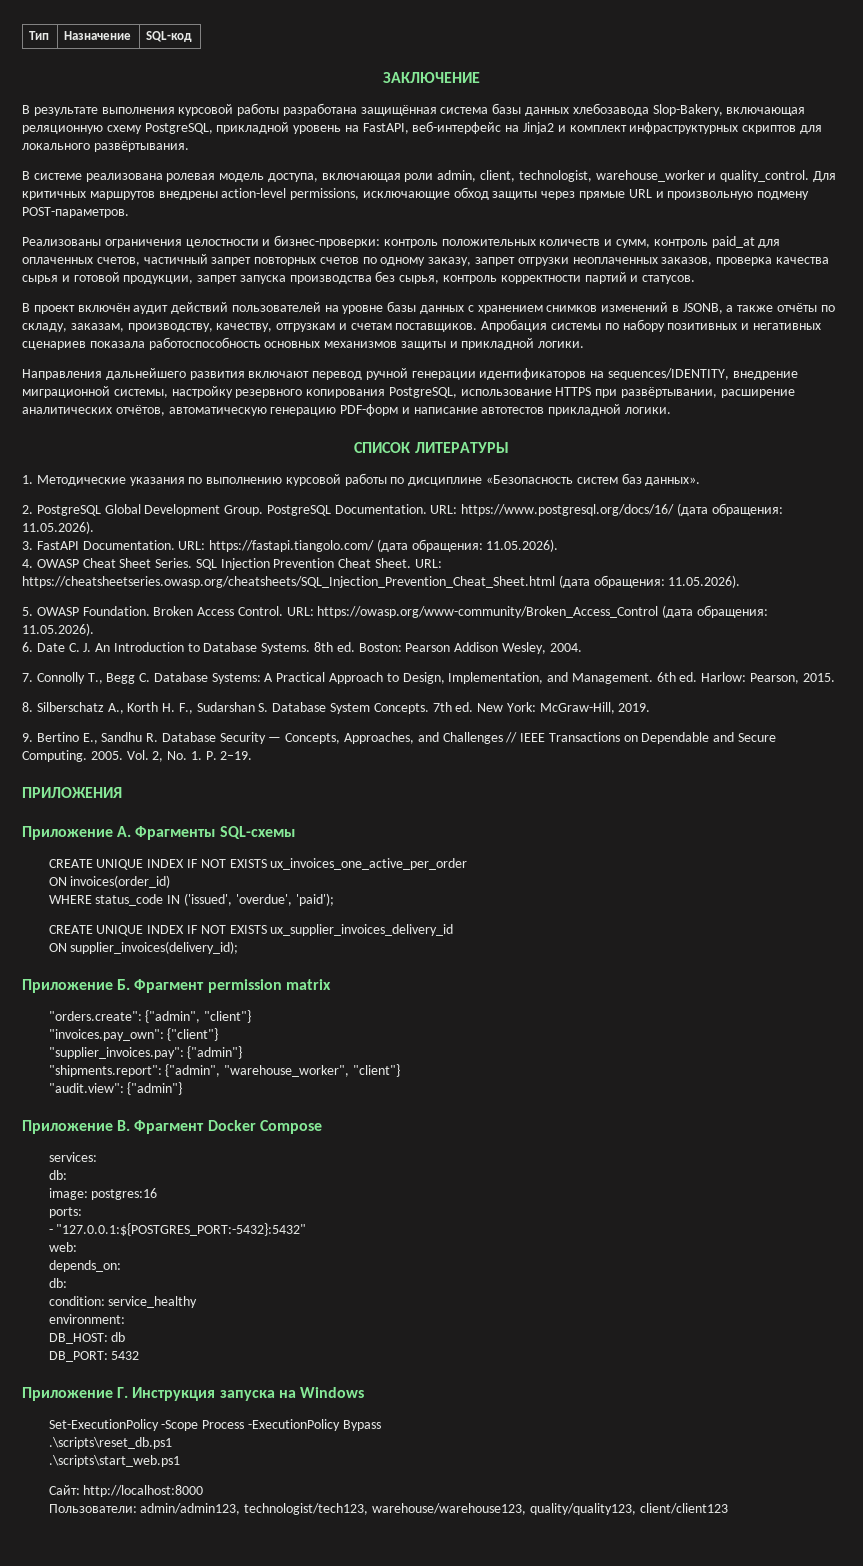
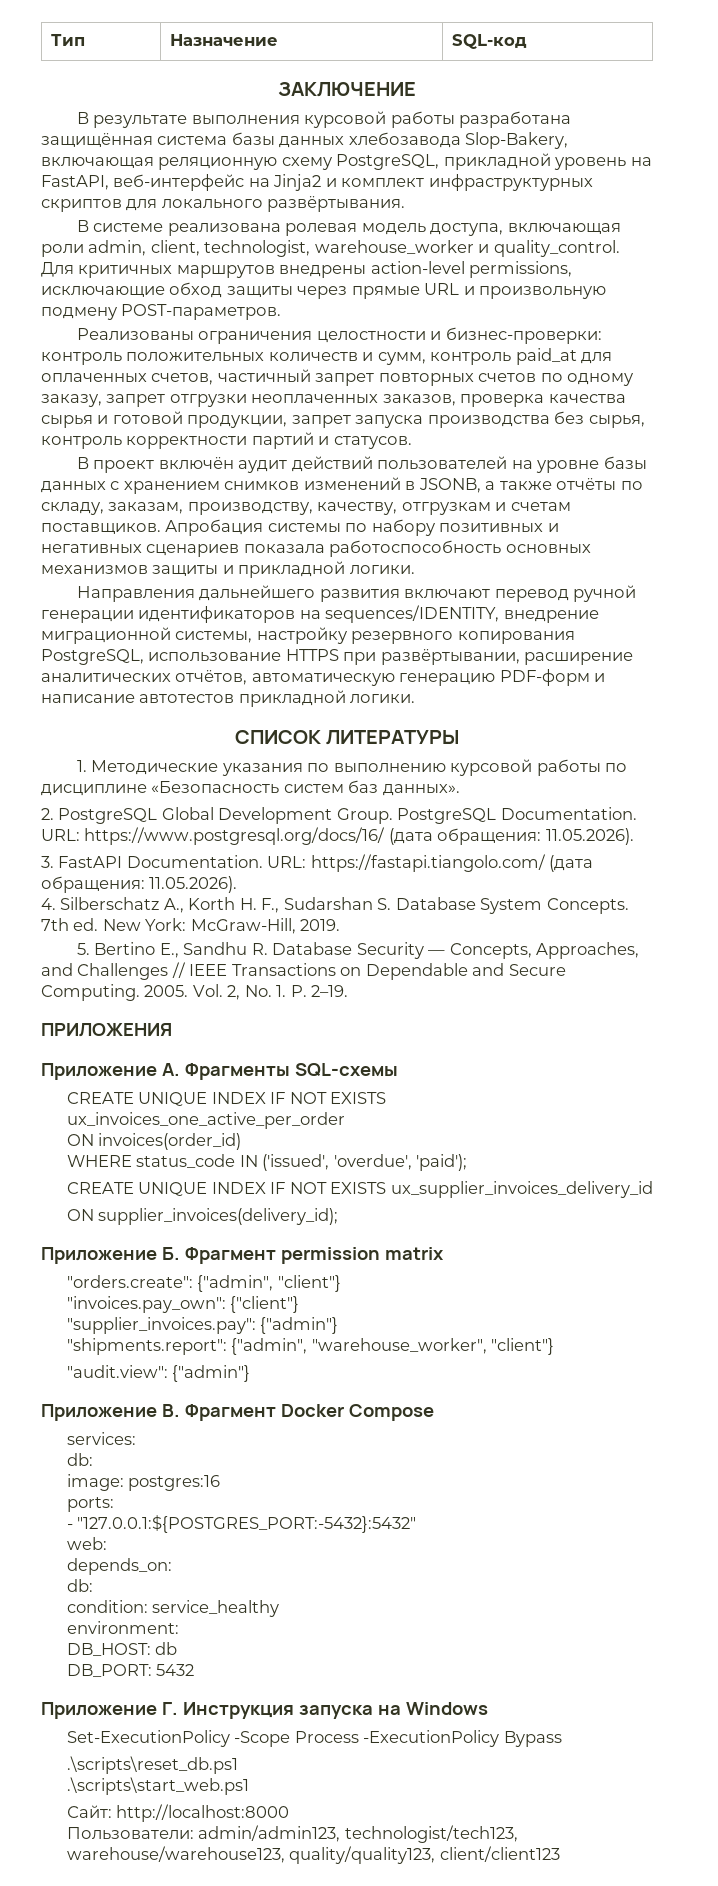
[36,558,442,570] [22,575,741,588] [22,605,769,618] [22,623,94,636] [22,642,582,654] [22,672,835,684] [22,702,33,712] OWASP Cheat Sheet Series. SQL Injection Prevention Cheat Sheet. URL: https://cheatsheetseries.owasp.org/cheatsheets/SQL_Injection_Prevention_Cheat_Sheet.html (дата обращения: 11.05.2026). // 5. OWASP Foundation. Broken Access Control. URL: https://owasp.org/www-community/Broken_Access_Control (дата обращения: 11.05.2026). // 6. Date C. J. An Introduction to Database Systems. 8th ed. Boston: Pearson Addison Wesley, 2004. // 7. Connolly T., Begg C. Database Systems: A Practical Approach to Design, Implementation, and Management. 6th ed. Harlow: Pearson, 2015. // 8. -> (56, 904) none
[22,733,33,742] 9. -> [76,943,90,955] 5.

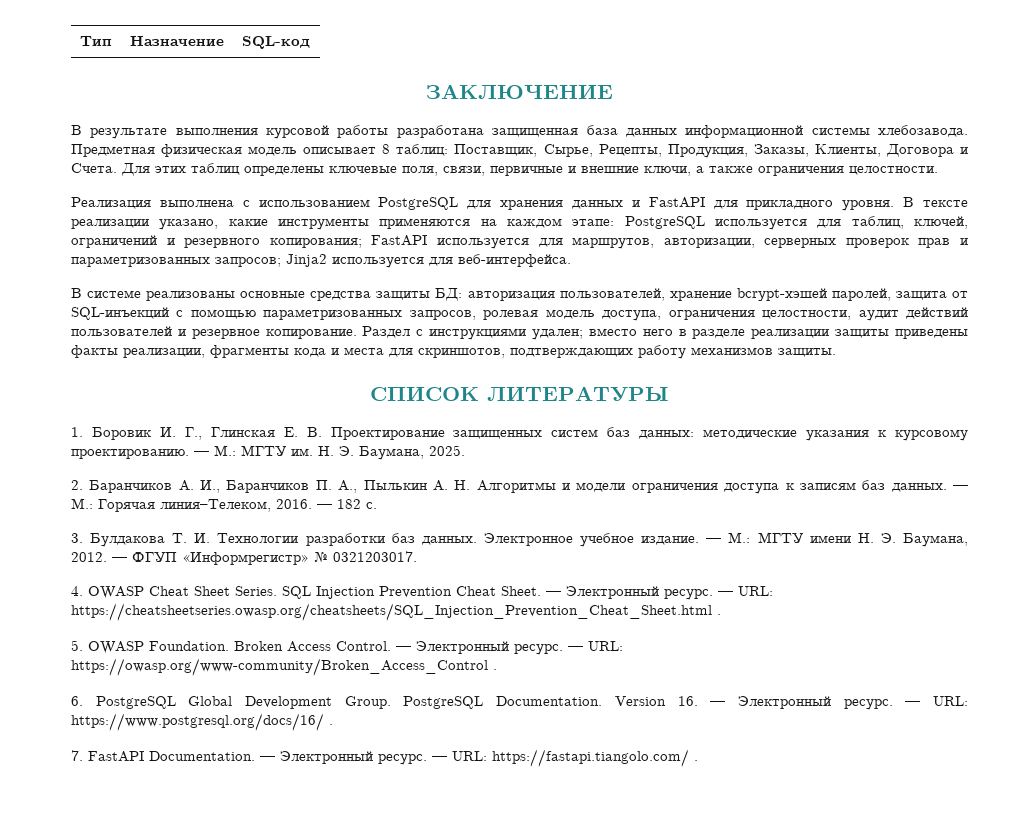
[41,132,569,149] [41,153,652,170] [41,174,593,191] [41,196,406,212] [76,220,621,236] [41,240,620,257] [41,261,573,278] [41,282,607,299] [41,304,282,320] [76,327,602,344] [41,348,613,365] [41,369,635,386] [41,394,626,407] [41,411,645,428] [41,432,412,449] [76,456,647,473] [41,477,643,494] [41,502,571,515] [41,519,559,536] [41,540,591,557] [41,561,415,578] [76,585,637,602] [41,605,599,623] [41,627,575,644] [41,649,634,665] [41,669,606,686] [41,690,416,707] [234,730,460,745] [76,759,628,776] [41,780,460,796] [41,808,54,820] защищённая система базы данных хлебозавода Slop-Bakery, включающая реляционную схему PostgreSQL, прикладной уровень на FastAPI, веб-интерфейс на Jinja2 и комплект инфраструктурных скриптов для локального развёртывания. // В системе реализована ролевая модель доступа, включающая роли admin, client, technologist, warehouse_worker и quality_control. Для критичных маршрутов внедрены action-level permissions, исключающие обход защиты через прямые URL и произвольную подмену POST-параметров. // Реализованы ограничения целостности и бизнес-проверки: контроль положительных количеств и сумм, контроль paid_at для оплаченных счетов, частичный запрет повторных счетов по одному заказу, запрет отгрузки неоплаченных заказов, проверка качества сырья и готовой продукции, запрет запуска производства без сырья, контроль корректности партий и статусов. // В проект включён аудит действий пользователей на уровне базы данных с хранением снимков изменений в JSONB, а также отчёты по складу, заказам, производству, качеству, отгрузкам и счетам поставщиков. Апробация системы по набору позитивных и негативных сценариев показала работоспособность основных механизмов защиты и прикладной логики. // Направления дальнейшего развития включают перевод ручной генерации идентификаторов на sequences/IDENTITY, внедрение миграционной системы, настройку резервного копирования PostgreSQL, использование HTTPS при развёртывании, расширение аналитических отчётов, автоматическую генерацию PDF-форм и написание автотестов прикладной логики. // СПИСОК ЛИТЕРАТУРЫ // 1. Методические указания по выполнению курсовой работы по дисциплине «Безопасность систем баз данных». // 2. -> [492,125,969,138] [71,144,969,158] [71,163,938,176] [71,197,969,211] [71,216,969,230] [71,235,969,249] [71,254,571,268] [71,288,969,301] [71,307,969,321] [71,326,969,340] [71,345,836,359] [370,386,669,402] [71,427,968,441] [71,445,465,460] [71,480,968,494] [71,498,377,512] [71,532,969,547] [71,551,417,565] [71,586,773,600] [71,603,721,621] [71,640,623,655] [71,658,497,676] [71,696,83,706] защищенная база данных информационной системы хлебозавода. Предметная физическая модель описывает 8 таблиц: Поставщик, Сырье, Рецепты, Продукция, Заказы, Клиенты, Договора и Счета. Для этих таблиц определены ключевые поля, связи, первичные и внешние ключи, а также ограничения целостности. // Реализация выполнена с использованием PostgreSQL для хранения данных и FastAPI для прикладного уровня. В тексте реализации указано, какие инструменты применяются на каждом этапе: PostgreSQL используется для таблиц, ключей, ограничений и резервного копирования; FastAPI используется для маршрутов, авторизации, серверных проверок прав и параметризованных запросов; Jinja2 используется для веб-интерфейса. // В системе реализованы основные средства защиты БД: авторизация пользователей, хранение bcrypt-хэшей паролей, защита от SQL-инъекций с помощью параметризованных запросов, ролевая модель доступа, ограничения целостности, аудит действий пользователей и резервное копирование. Раздел с инструкциями удален; вместо него в разделе реализации защиты приведены факты реализации, фрагменты кода и места для скриншотов, подтверждающих работу механизмов защиты. // СПИСОК ЛИТЕРАТУРЫ // 1. Боровик И. Г., Глинская Е. В. Проектирование защищенных систем баз данных: методические указания к курсовому проектированию. — М.: МГТУ им. Н. Э. Баумана, 2025. // 2. Баранчиков А. И., Баранчиков П. А., Пылькин А. Н. Алгоритмы и модели ограничения доступа к записям баз данных. — М.: Горячая линия–Телеком, 2016. — 182 с. // 3. Булдакова Т. И. Технологии разработки баз данных. Электронное учебное издание. — М.: МГТУ имени Н. Э. Баумана, 2012. — ФГУП «Информрегистр» № 0321203017. // 4. OWASP Cheat Sheet Series. SQL Injection Prevention Cheat Sheet. — Электронный ресурс. — URL: https://cheatsheetseries.owasp.org/cheatsheets/SQL_Injection_Prevention_Cheat_Sheet.html . // 5. OWASP Foundation. Broken Access Control. — Электронный ресурс. — URL: https://owasp.org/www-community/Broken_Access_Control . // 6.
[41,827,634,845] [41,854,594,872] [41,876,238,893] [41,897,629,914] [41,918,341,934] [76,942,640,959] [41,962,566,980] [41,984,349,1001] [41,1023,172,1037] [41,1063,398,1080] [66,1092,387,1106] [66,1112,345,1129] [66,1133,242,1150] [66,1154,468,1171] [66,1181,653,1198] [66,1208,339,1225] [41,1247,444,1264] [66,1275,341,1292] [66,1296,300,1313] [66,1317,339,1334] [66,1338,555,1355] [66,1365,251,1382] [41,1404,434,1421] [66,1432,136,1445] [66,1453,93,1466] [66,1474,221,1491] [66,1497,114,1512] [66,1515,417,1533] [66,1537,107,1550] [66,1558,172,1575] [66,1579,93,1592] [66,1600,280,1617] [66,1621,179,1634] [66,1642,178,1656] [66,1664,195,1677] [41,1702,488,1719] [66,1730,562,1747] [66,1756,238,1774] [66,1777,249,1795] [66,1804,290,1822] [66,1825,518,1843] [66,1846,560,1864] URL: https://www.postgresql.org/docs/16/ (дата обращения: 11.05.2026). // 3. FastAPI Documentation. URL: https://fastapi.tiangolo.com/ (дата обращения: 11.05.2026). // 4. Silberschatz A., Korth H. F., Sudarshan S. Database System Concepts. 7th ed. New York: McGraw-Hill, 2019. // 5. Bertino E., Sandhu R. Database Security — Concepts, Approaches, and Challenges // IEEE Transactions on Dependable and Secure Computing. 2005. Vol. 2, No. 1. P. 2–19. // ПРИЛОЖЕНИЯ // Приложение А. Фрагменты SQL-схемы // CREATE UNIQUE INDEX IF NOT EXISTS ux_invoices_one_active_per_order // ON invoices(order_id) // WHERE status_code IN ('issued', 'overdue', 'paid'); // CREATE UNIQUE INDEX IF NOT EXISTS ux_supplier_invoices_delivery_id // ON supplier_invoices(delivery_id); // Приложение Б. Фрагмент permission matrix // "orders.create": {"admin", "client"} // "invoices.pay_own": {"client"} // "supplier_invoices.pay": {"admin"} // "shipments.report": {"admin", "warehouse_worker", "client"} // "audit.view": {"admin"} // Приложение В. Фрагмент Docker Compose // services: // db: // image: postgres:16 // ports: // - "127.0.0.1:${POSTGRES_PORT:-5432}:5432" // web: // depends_on: // db: // condition: service_healthy // environment: // DB_HOST: db // DB_PORT: 5432 // Приложение Г. Инструкция запуска на Windows // Set-ExecutionPolicy -Scope Process -ExecutionPolicy Bypass // .\scripts\reset_db.ps1 // .\scripts\start_web.ps1 // Сайт: http://localhost:8000 // Пользователи: admin/admin123, technologist/tech123, warehouse/warehouse123, quality/quality123, client/client123 -> [614,696,969,710] [71,713,333,731] [71,749,698,767] Version 16. — Электронный ресурс. — URL: https://www.postgresql.org/docs/16/ . // 7. FastAPI Documentation. — Электронный ресурс. — URL: https://fastapi.tiangolo.com/ .

